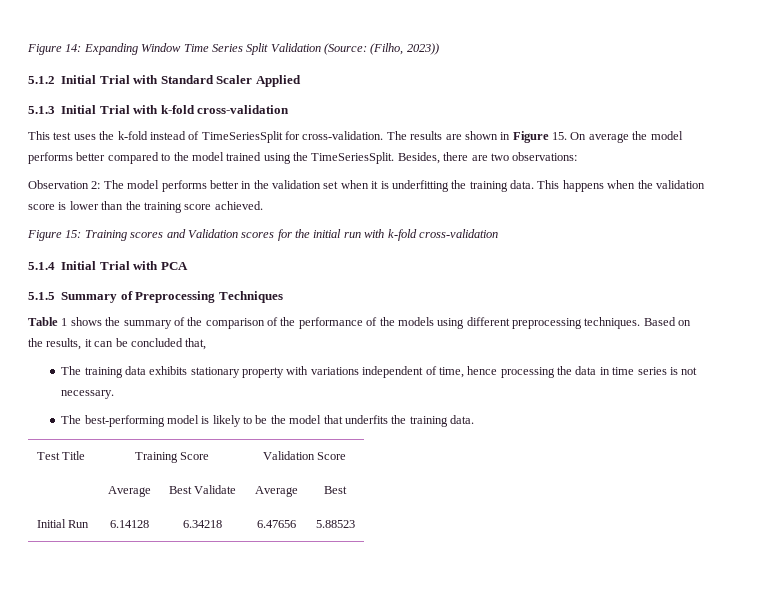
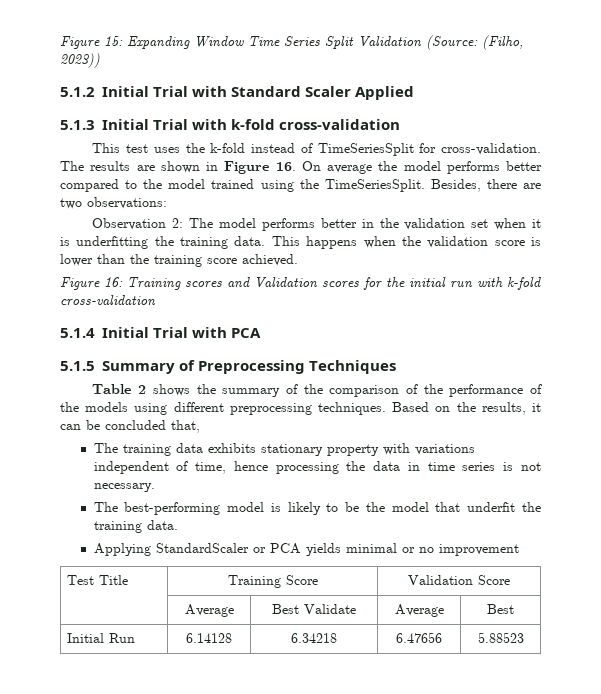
[27,44,82,55] Figure 14: -> [60,36,123,49] Figure 15:
[552,132,567,140] 15. -> [275,162,296,171] 16.
[65,230,82,238] 15: -> [104,277,123,287] 16:
[61,318,68,326] 1 -> [138,385,147,394] 2
[344,415,475,427] underfits the training data. -> [467,502,541,512] [93,520,178,533] [93,543,519,556] underfit the training data. // Applying StandardScaler or PCA yields minimal or no improvement

